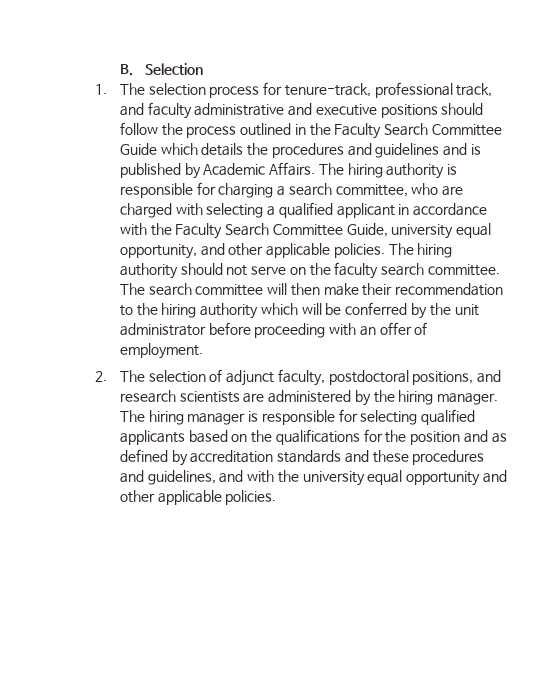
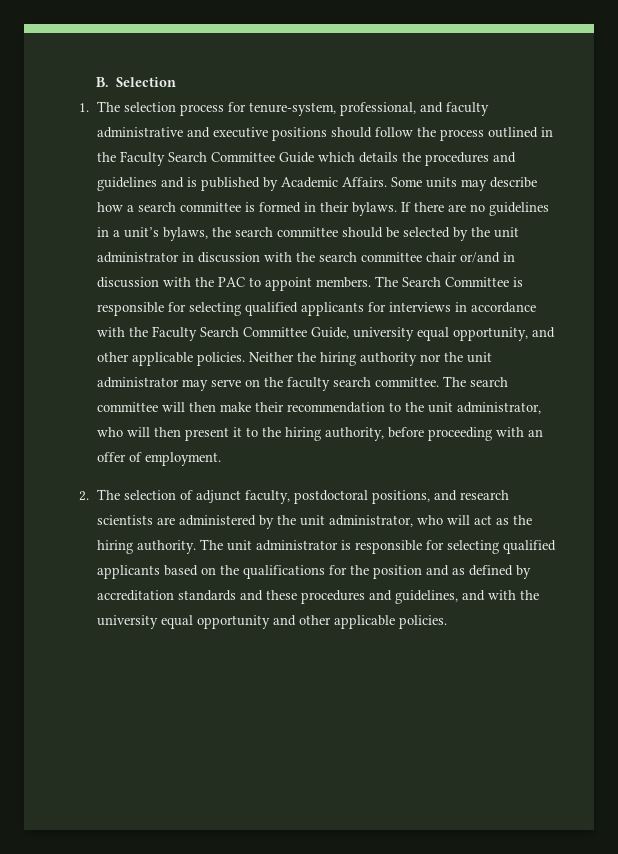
[284,82,493,98] tenure-track, professional track, -> [248,102,416,116] tenure-system, professional,
[318,163,458,179] [119,182,464,198] [119,202,395,218] The hiring authority is responsible for charging a search committee, who are charged with selecting a qualified applicant -> [390,177,537,191] [96,202,549,216] [96,227,519,241] [96,252,515,263] [96,276,523,291] [96,302,451,316] Some units may describe how a search committee is formed in their bylaws. If there are no guidelines in a unit’s bylaws, the search committee should be selected by the unit administrator in discussion with the search committee chair or/and in discussion with the PAC to appoint members. The Search Committee is responsible for selecting qualified applicants for interviews
[388,243,453,258] [119,263,248,279] The hiring authority should not -> [248,352,492,366] [96,377,208,391] Neither the hiring authority nor the unit administrator may
[161,302,479,319] [119,323,206,336] hiring authority which will be conferred by the unit administrator -> [427,402,541,414] [96,427,384,441] unit administrator, who will then present it to the hiring authority,
[398,390,499,405] [119,410,246,425] hiring manager. The hiring manager -> [299,515,532,527] [96,539,338,554] unit administrator, who will act as the hiring authority. The unit administrator

